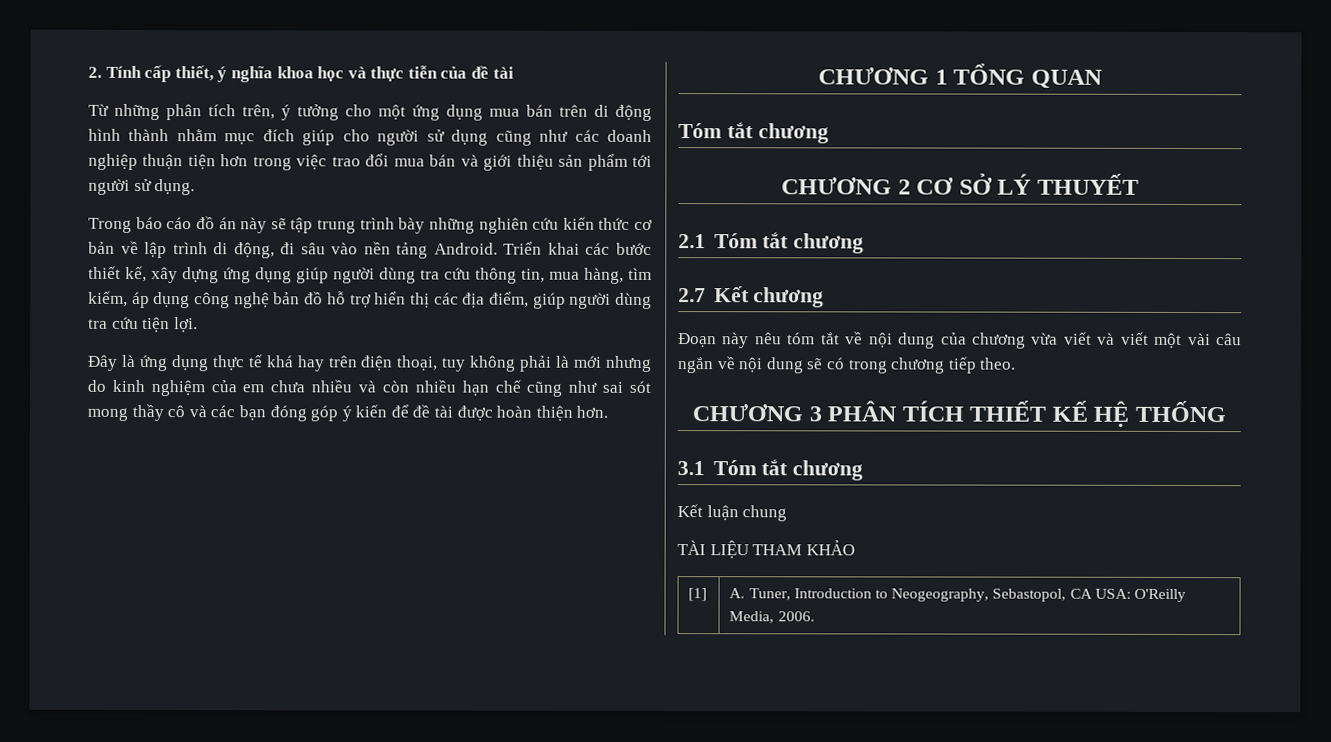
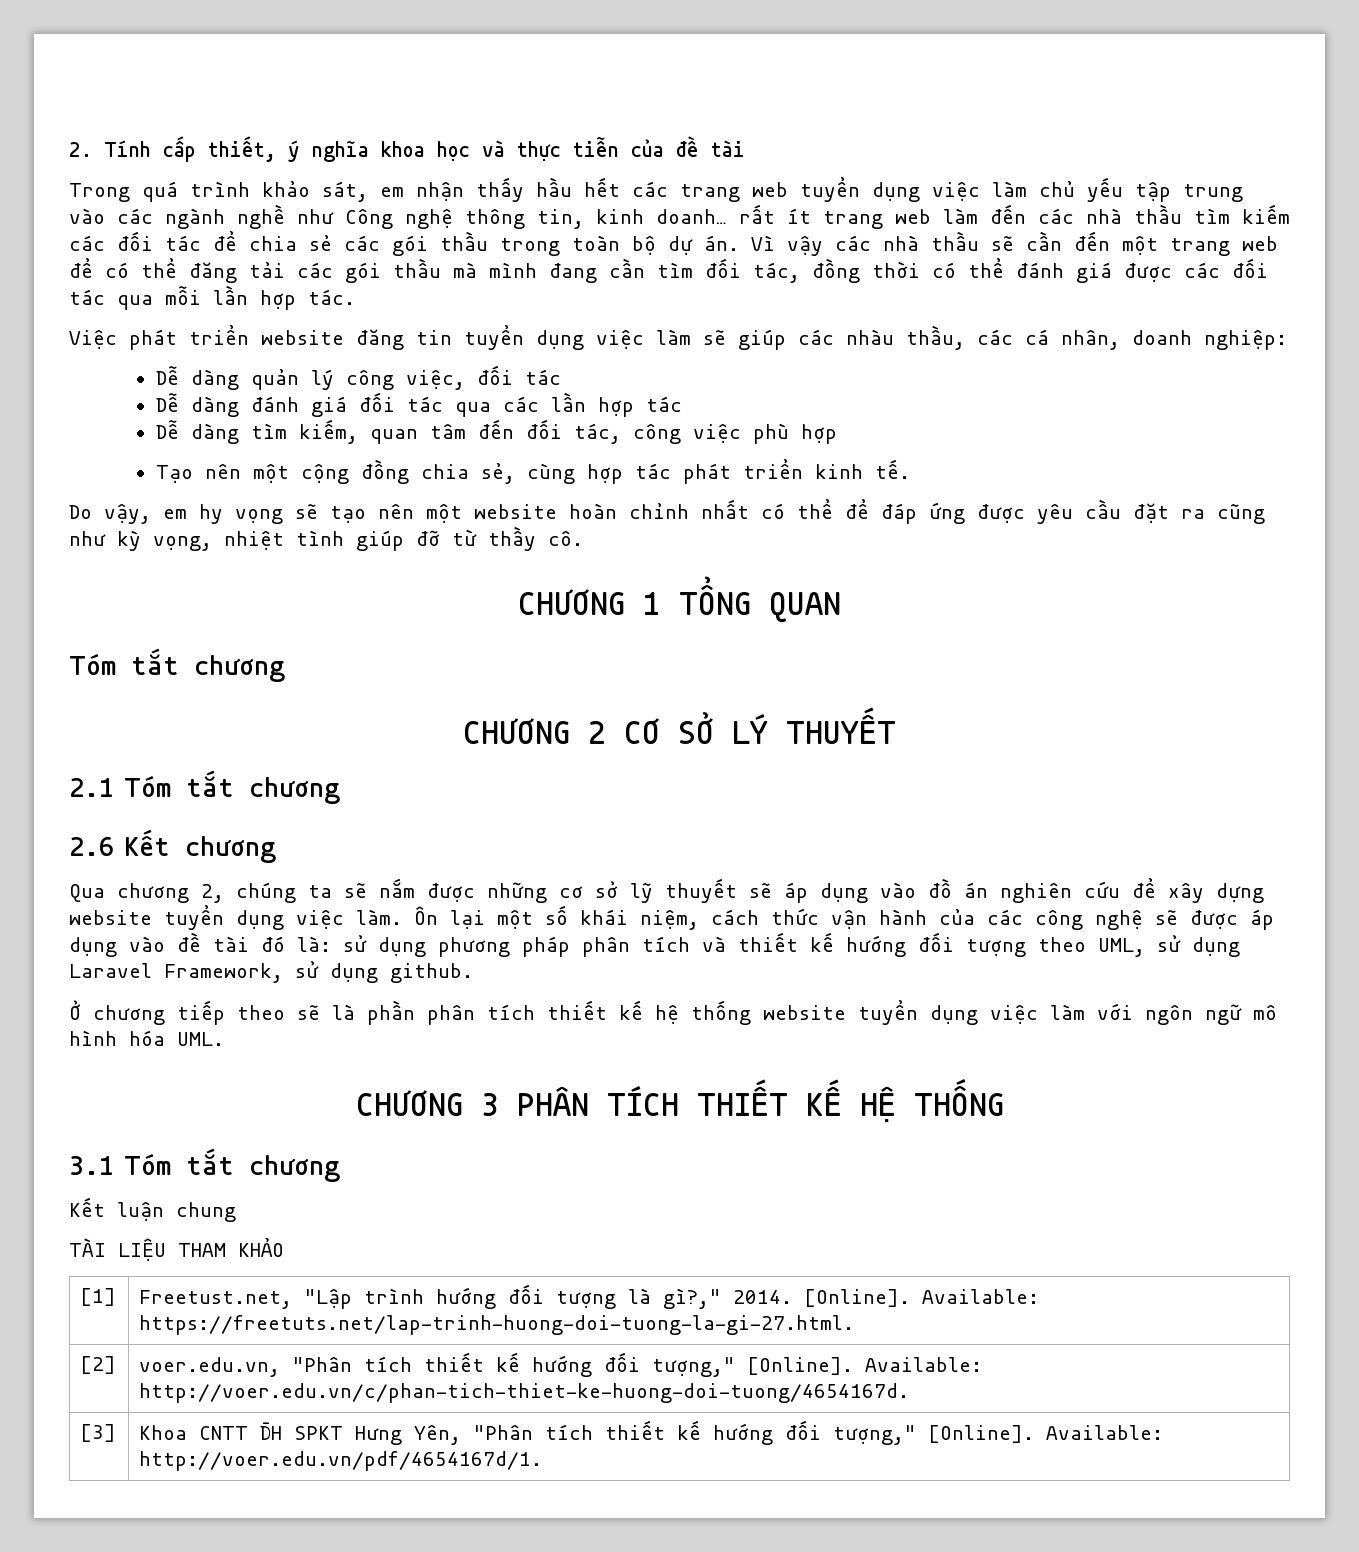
[88,103,652,121] [88,128,652,146] [88,153,652,171] [88,178,196,196] [88,216,653,234] [88,240,652,259] [88,265,652,284] [88,290,652,309] [88,316,198,333] [87,354,652,372] [87,379,652,397] [87,403,609,422] Từ những phân tích trên, ý tưởng cho một ứng dụng mua bán trên di động hình thành nhằm mục đích giúp cho người sử dụng cũng như các doanh nghiệp thuận tiện hơn trong việc trao đổi mua bán và giới thiệu sản phẩm tới người sử dụng. // Trong báo cáo đồ án này sẽ tập trung trình bày những nghiên cứu kiến thức cơ bản về lập trình di động, đi sâu vào nền tảng Android. Triển khai các bước thiết kế, xây dựng ứng dụng giúp người dùng tra cứu thông tin, mua hàng, tìm kiếm, áp dụng công nghệ bản đồ hỗ trợ hiển thị các địa điểm, giúp người dùng tra cứu tiện lợi. // Đây là ứng dụng thực tế khá hay trên điện thoại, tuy không phải là mới nhưng do kinh nghiệm của em chưa nhiều và còn nhiều hạn chế cũng như sai sót mong thầy cô và các bạn đóng góp ý kiến để đề tài được hoàn thiện hơn. -> [69,177,1243,202] [69,204,1290,229] [69,231,1278,256] [69,258,1268,283] [69,285,355,310] [69,325,1287,350] [155,365,561,390] [155,392,682,417] [155,419,837,444] [155,459,910,484] [69,499,1265,524] [69,526,583,551] Trong quá trình khảo sát, em nhận thấy hầu hết các trang web tuyển dụng việc làm chủ yếu tập trung vào các ngành nghề như Công nghệ thông tin, kinh doanh… rất ít trang web làm đến các nhà thầu tìm kiếm các đối tác để chia sẻ các gói thầu trong toàn bộ dự án. Vì vậy các nhà thầu sẽ cần đến một trang web để có thể đăng tải các gói thầu mà mình đang cần tìm đối tác, đồng thời có thể đánh giá được các đối tác qua mỗi lần hợp tác. // Việc phát triển website đăng tin tuyển dụng việc làm sẽ giúp các nhàu thầu, các cá nhân, doanh nghiệp: // Dễ dàng quản lý công việc, đối tác // Dễ dàng đánh giá đối tác qua các lần hợp tác // Dễ dàng tìm kiếm, quan tâm đến đối tác, công việc phù hợp // Tạo nên một cộng đồng chia sẻ, cùng hợp tác phát triển kinh tế. // Do vậy, em hy vọng sẽ tạo nên một website hoàn chỉnh nhất có thể để đáp ứng được yêu cầu đặt ra cũng như kỳ vọng, nhiệt tình giúp đỡ từ thầy cô.
[678,288,706,303] 2.7 -> [69,837,114,856] 2.6
[678,331,1242,349] [677,356,1017,374] Đoạn này nêu tóm tắt về nội dung của chương vừa viết và viết một vài câu ngắn về nội dung sẽ có trong chương tiếp theo. -> [69,878,1264,903] [69,905,1274,930] [69,932,1240,957] [69,961,473,983] [69,1000,1277,1025] [69,1030,224,1046] Qua chương 2, chúng ta sẽ nắm được những cơ sở lỹ thuyết sẽ áp dụng vào đồ án nghiên cứu để xây dựng website tuyển dụng việc làm. Ôn lại một số khái niệm, cách thức vận hành của các công nghệ sẽ được áp dụng vào đề tài đó là: sử dụng phương pháp phân tích và thiết kế hướng đối tượng theo UML, sử dụng Laravel Framework, sử dụng github. // Ở chương tiếp theo sẽ là phần phân tích thiết kế hệ thống website tuyển dụng việc làm với ngôn ngữ mô hình hóa UML.
[729,588,1186,602] [729,611,815,624] A. Tuner, Introduction to Neogeography, Sebastopol, CA USA: O'Reilly Media, 2006. -> [139,1284,1040,1309] [139,1315,855,1335] [80,1356,117,1374] [139,1352,983,1377] [139,1383,910,1403] [80,1424,117,1442] [139,1420,1164,1445] [139,1451,543,1471] Freetust.net, "Lập trình hướng đối tượng là gì?," 2014. [Online]. Available: https://freetuts.net/lap-trinh-huong-doi-tuong-la-gi-27.html. // [2] | voer.edu.vn, "Phân tích thiết kế hướng đối tượng," [Online]. Available: http://voer.edu.vn/c/phan-tich-thiet-ke-huong-doi-tuong/4654167d. // [3] | Khoa CNTT ĐH SPKT Hưng Yên, "Phân tích thiết kế hướng đối tượng," [Online]. Available: http://voer.edu.vn/pdf/4654167d/1.

